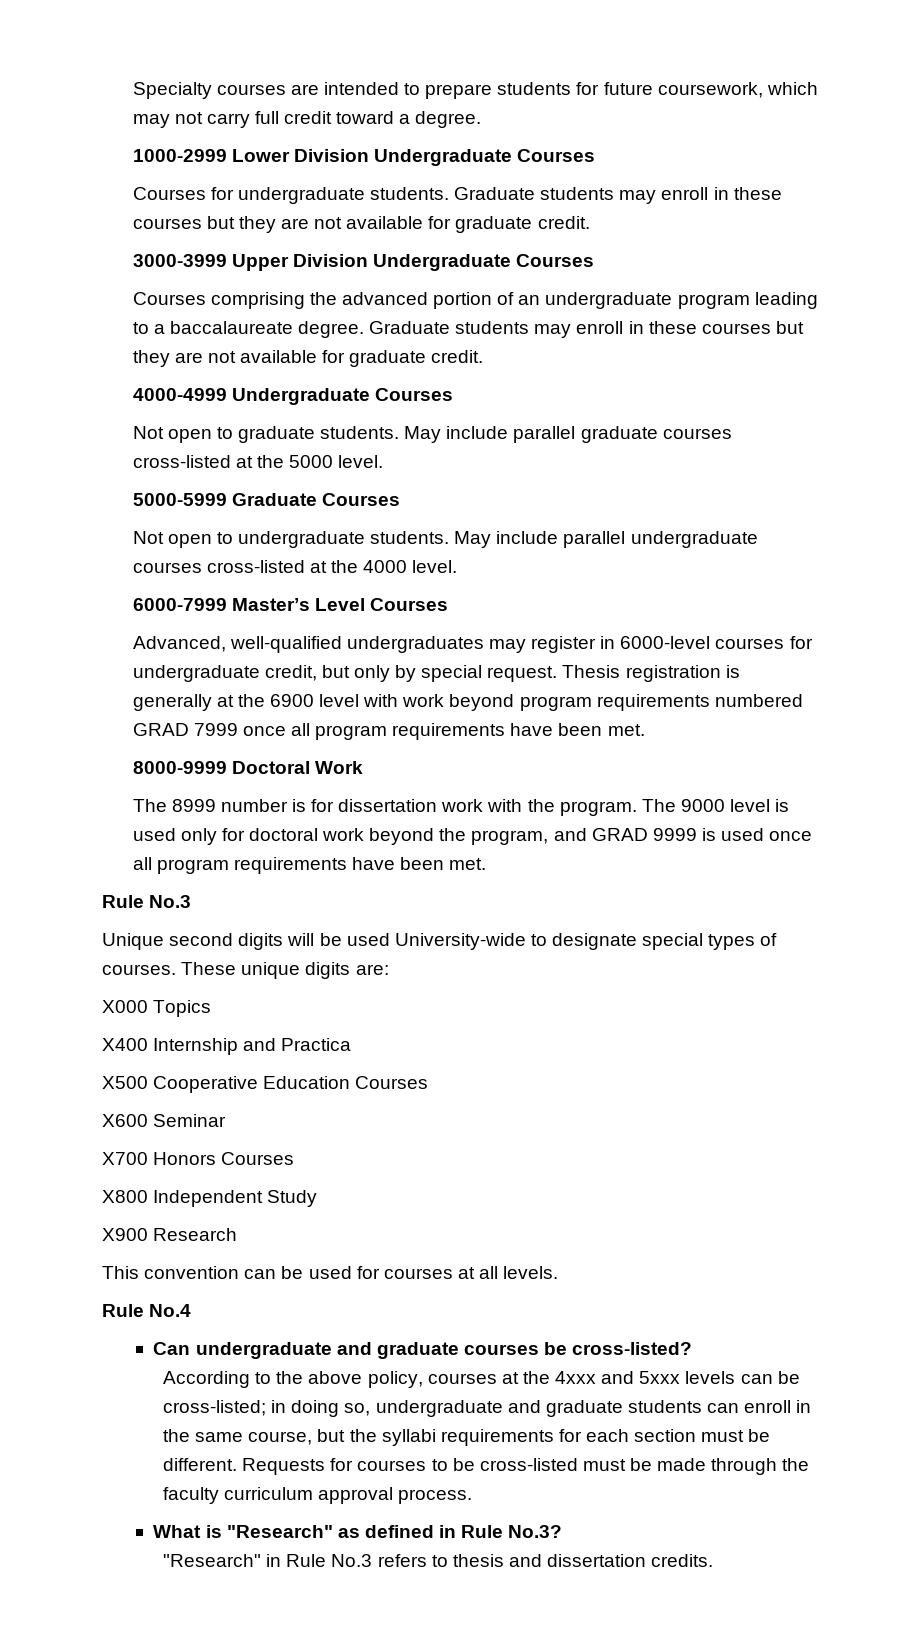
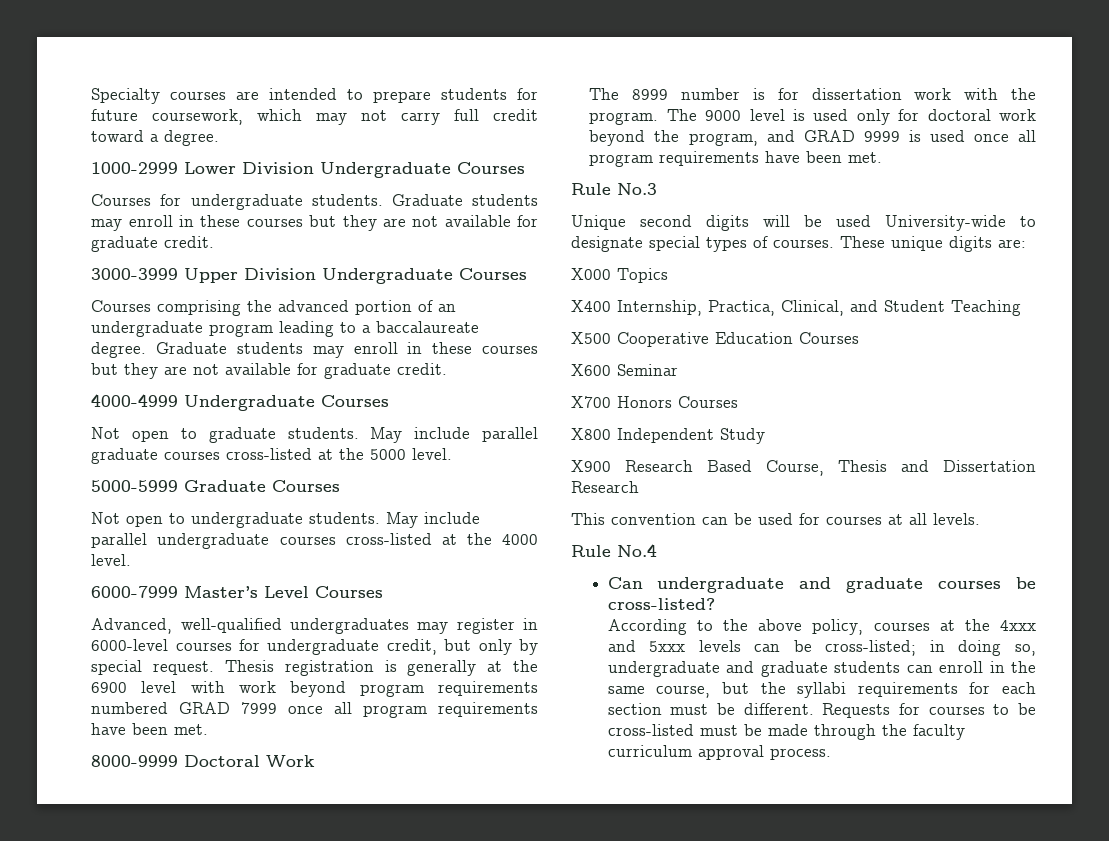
[153,1038,352,1055] Internship and Practica -> [617,300,1021,316] Internship, Practica, Clinical, and Student Teaching
(238, 1234) none -> [707,460,1036,476] [571,481,639,493] Based Course, Thesis and Dissertation Research
[153,1525,563,1538] [163,1554,714,1567] // What is "Research" as defined in Rule No.3? // "Research" in Rule No.3 refers to thesis and dissertation credits. -> (831, 754) none

